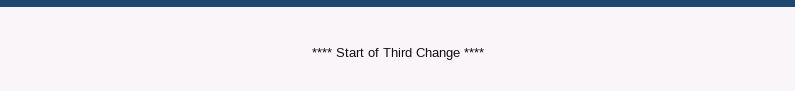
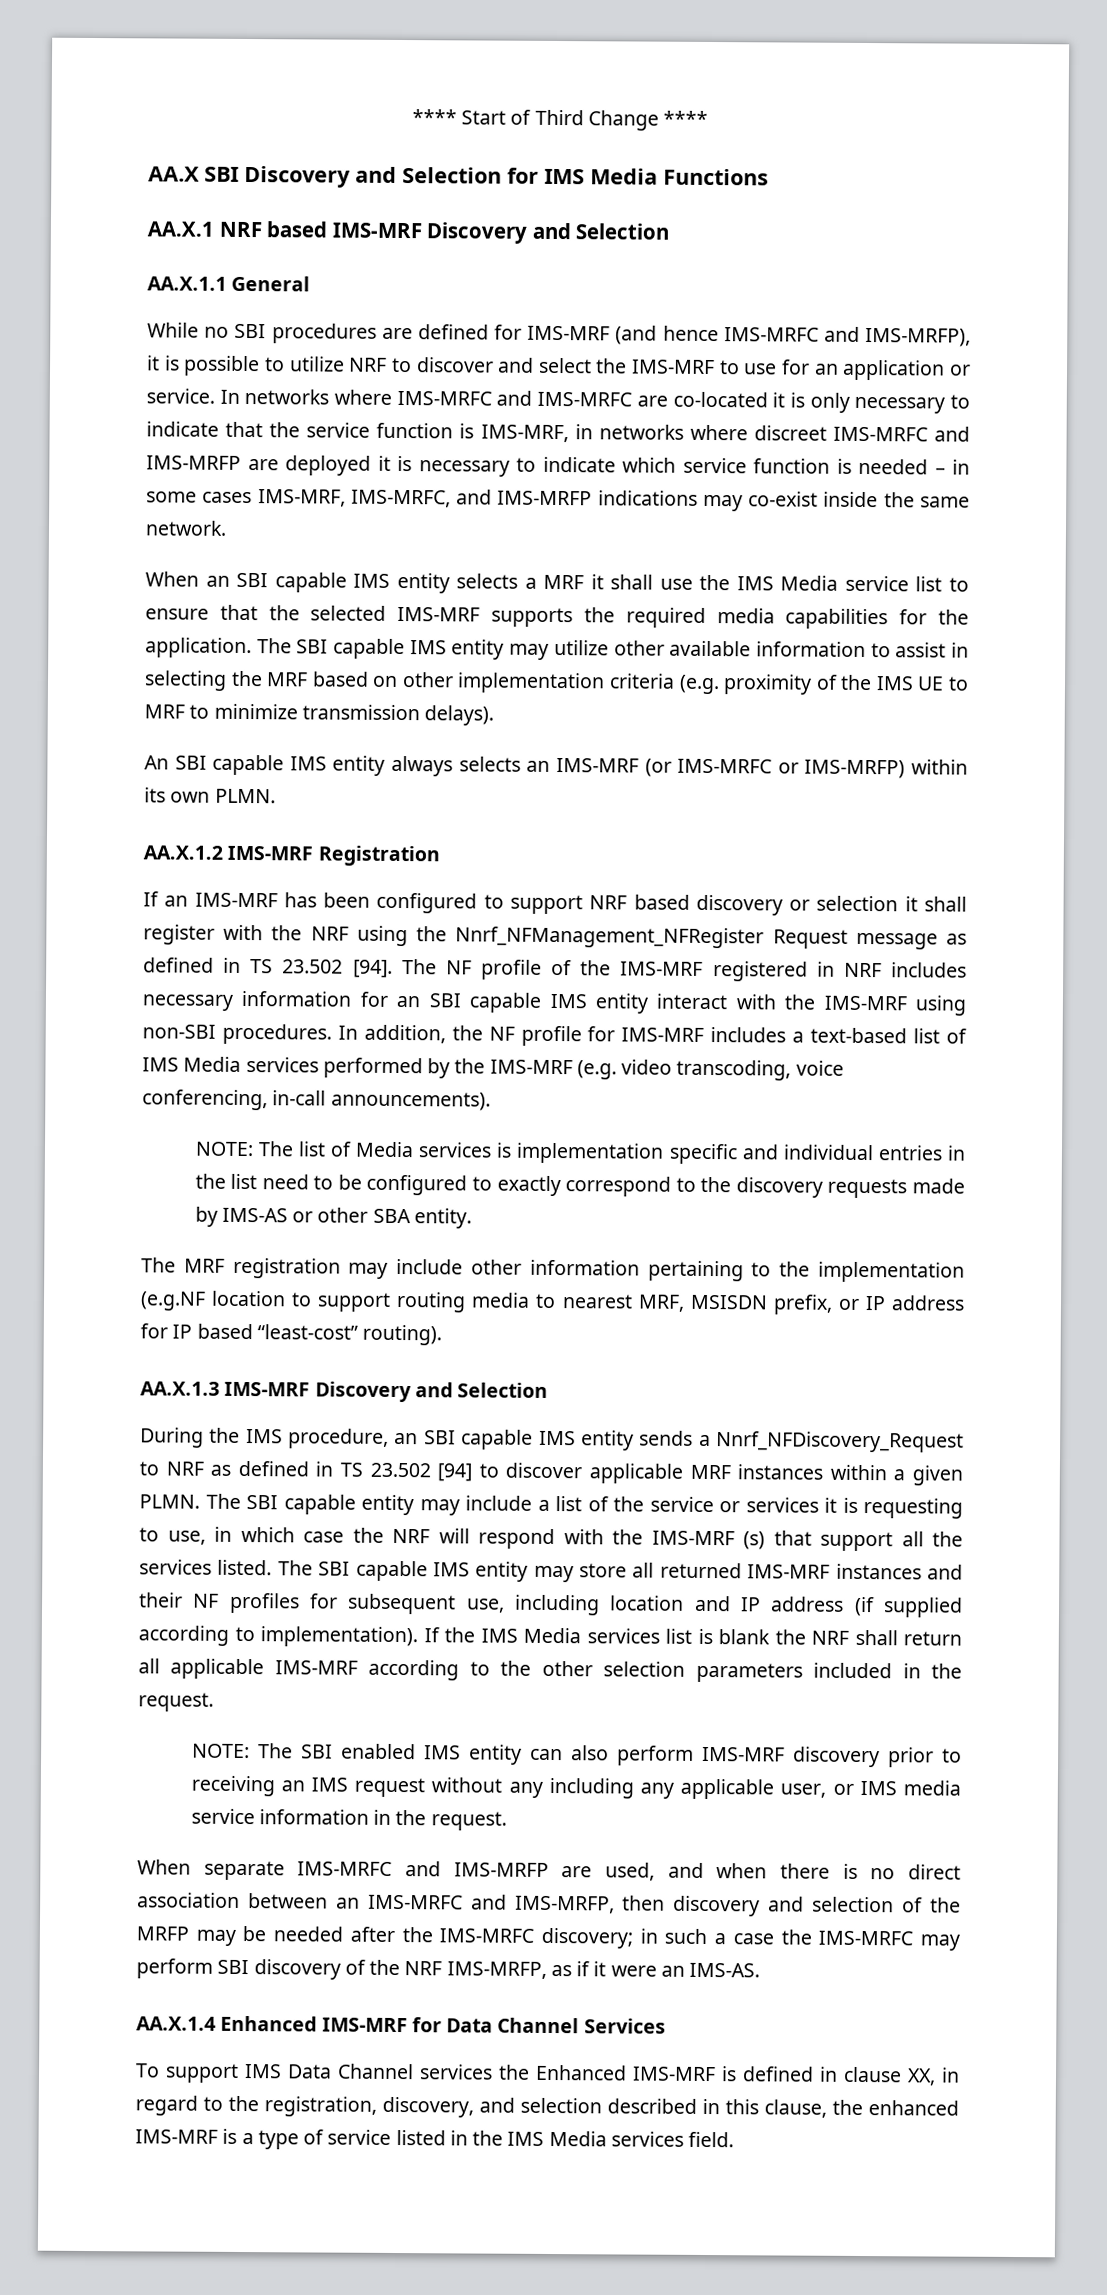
(484, 52) none -> [148,165,769,188] [147,221,670,244] [147,275,311,292] [147,322,971,347] [147,355,971,381] [146,388,971,414] [146,421,970,443] [146,455,970,477] [146,489,970,512] [145,520,227,536] [145,571,969,594] [145,604,970,630] [145,637,970,660] [144,670,969,695] [144,703,495,726] [144,754,968,779] [144,787,276,804] [143,845,440,867] [143,891,968,916] [143,924,967,950] [143,957,967,982] [142,990,966,1016] [142,1023,967,1047] [142,1056,844,1081] [142,1089,491,1111] [194,1141,967,1165] [194,1173,966,1199] [194,1206,472,1229] [141,1257,965,1283] [140,1290,966,1315] [140,1323,443,1346] [140,1381,549,1403] [140,1427,965,1453] [139,1460,964,1486] [139,1493,963,1519] [139,1526,963,1552] [139,1559,963,1583] [139,1592,964,1618] [138,1625,962,1648] [138,1658,963,1683] [138,1692,214,1712] [191,1743,962,1768] [190,1775,961,1800] [190,1808,507,1831] [137,1859,961,1881] [137,1892,961,1917] [136,1926,960,1951] [136,1958,761,1980] [136,2015,666,2034] [135,2063,960,2086] [135,2095,959,2118] [135,2128,735,2150] // AA.X SBI Discovery and Selection for IMS Media Functions // AA.X.1 NRF based IMS-MRF Discovery and Selection // AA.X.1.1 General // While no SBI procedures are defined for IMS-MRF (and hence IMS-MRFC and IMS-MRFP), it is possible to utilize NRF to discover and select the IMS-MRF to use for an application or service. In networks where IMS-MRFC and IMS-MRFC are co-located it is only necessary to indicate that the service function is IMS-MRF, in networks where discreet IMS-MRFC and IMS-MRFP are deployed it is necessary to indicate which service function is needed – in some cases IMS-MRF, IMS-MRFC, and IMS-MRFP indications may co-exist inside the same network. // When an SBI capable IMS entity selects a MRF it shall use the IMS Media service list to ensure that the selected IMS-MRF supports the required media capabilities for the application. The SBI capable IMS entity may utilize other available information to assist in selecting the MRF based on other implementation criteria (e.g. proximity of the IMS UE to MRF to minimize transmission delays). // An SBI capable IMS entity always selects an IMS-MRF (or IMS-MRFC or IMS-MRFP) within its own PLMN. // AA.X.1.2 IMS-MRF Registration // If an IMS-MRF has been configured to support NRF based discovery or selection it shall register with the NRF using the Nnrf_NFManagement_NFRegister Request message as defined in TS 23.502 [94]. The NF profile of the IMS-MRF registered in NRF includes necessary information for an SBI capable IMS entity interact with the IMS-MRF using non-SBI procedures. In addition, the NF profile for IMS-MRF includes a text-based list of IMS Media services performed by the IMS-MRF (e.g. video transcoding, voice conferencing, in-call announcements). // NOTE: The list of Media services is implementation specific and individual entries in the list need to be configured to exactly correspond to the discovery requests made by IMS-AS or other SBA entity. // The MRF registration may include other information pertaining to the implementation (e.g.NF location to support routing media to nearest MRF, MSISDN prefix, or IP address for IP based “least-cost” routing). // AA.X.1.3 IMS-MRF Discovery and Selection // During the IMS procedure, an SBI capable IMS entity sends a Nnrf_NFDiscovery_Request to NRF as defined in TS 23.502 [94] to discover applicable MRF instances within a given PLMN. The SBI capable entity may include a list of the service or services it is requesting to use, in which case the NRF will respond with the IMS-MRF (s) that support all the services listed. The SBI capable IMS entity may store all returned IMS-MRF instances and their NF profiles for subsequent use, including location and IP address (if supplied according to implementation). If the IMS Media services list is blank the NRF shall return all applicable IMS-MRF according to the other selection parameters included in the request. // NOTE: The SBI enabled IMS entity can also perform IMS-MRF discovery prior to receiving an IMS request without any including any applicable user, or IMS media service information in the request. // When separate IMS-MRFC and IMS-MRFP are used, and when there is no direct association between an IMS-MRFC and IMS-MRFP, then discovery and selection of the MRFP may be needed after the IMS-MRFC discovery; in such a case the IMS-MRFC may perform SBI discovery of the NRF IMS-MRFP, as if it were an IMS-AS. // AA.X.1.4 Enhanced IMS-MRF for Data Channel Services // To support IMS Data Channel services the Enhanced IMS-MRF is defined in clause XX, in regard to the registration, discovery, and selection described in this clause, the enhanced IMS-MRF is a type of service listed in the IMS Media services field.

